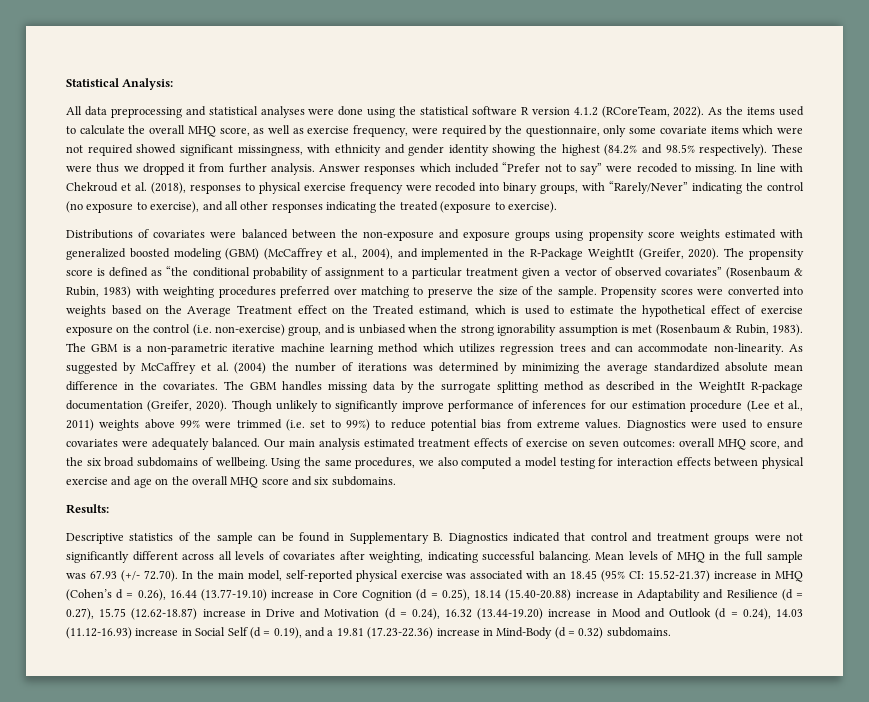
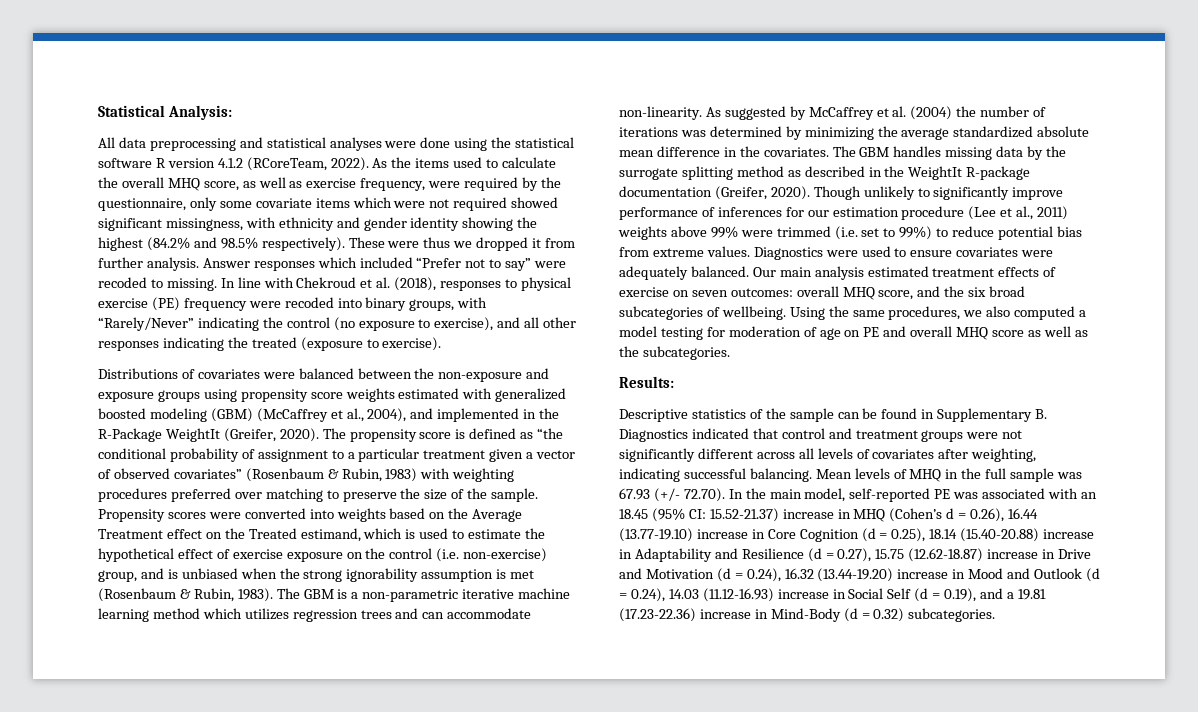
(346, 187) none -> [151,297,180,311] (PE)
[137,457,199,467] subdomains -> [619,306,703,320] subcategories
[616,457,805,469] [66,476,396,488] interaction effects between physical exercise and age on the overall MHQ score and six subdomains. -> [728,326,1088,340] [619,346,730,360] moderation of age on PE and overall MHQ score as well as the subcategories.
[355,570,443,582] physical exercise -> [934,489,951,499] PE
[606,627,671,637] subdomains. -> [908,608,996,622] subcategories.

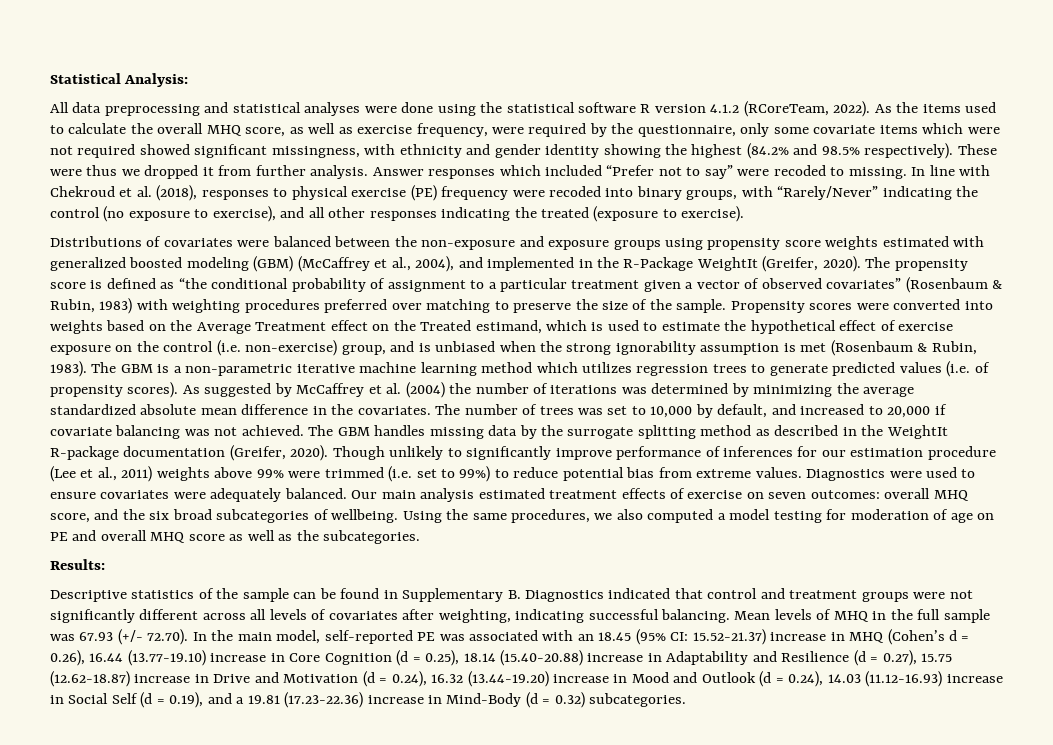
[395,608,532,619] [619,106,702,120] and can accommodate non-linearity. -> [751,361,990,377] [50,382,179,398] to generate predicted values (i.e. of propensity scores).
(856, 151) none -> [464,404,947,418] [50,425,334,439] number of trees was set to 10,000 by default, and increased to 20,000 if covariate balancing was not achieved. The

